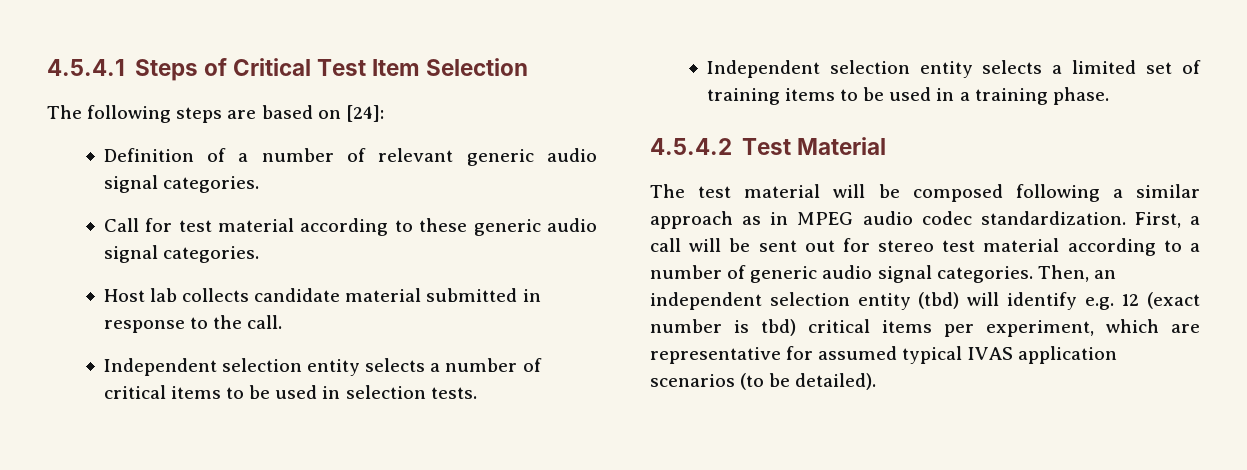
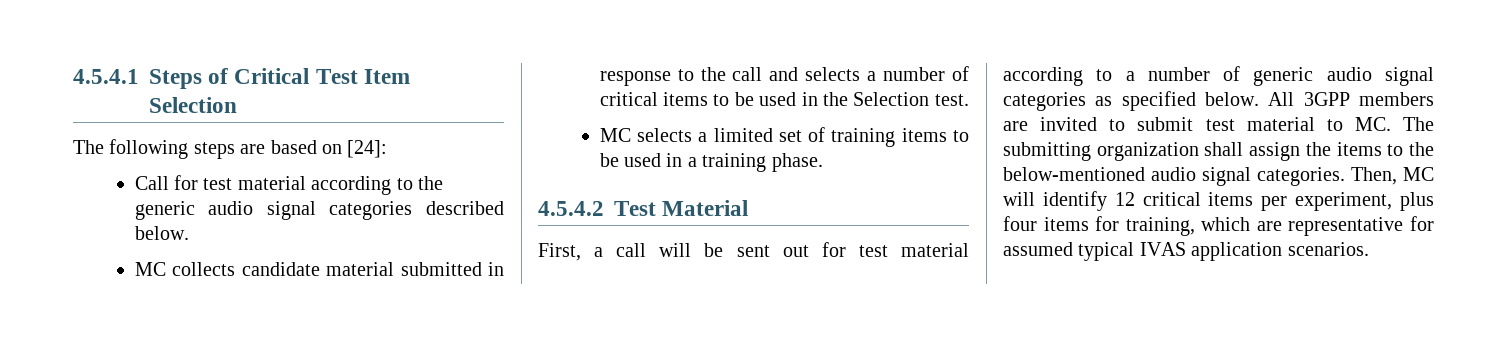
[103,148,598,166] [103,175,259,193] // Definition of a number of relevant generic audio signal categories. -> (388, 149) none
[419,218,597,236] [103,245,259,263] [103,288,177,302] these generic audio signal categories. // Host lab -> [418,176,444,190] [134,201,504,220] [134,226,189,240] [134,262,166,276] the generic audio signal categories described below. // MC
[247,315,283,329] [103,358,361,376] call. // Independent selection entity -> [732,67,799,81] call and
[345,385,477,399] [706,60,973,78] selection tests. // Independent selection entity -> [823,92,969,106] [599,128,631,142] the Selection test. // MC
[650,184,1200,202] [650,211,1126,229] The test material will be composed following a similar approach as in MPEG audio codec standardization. -> (749, 208) none
[878,240,935,252] stereo -> (846, 249) none
[936,265,1116,283] [650,292,1200,310] [650,319,1094,337] categories. Then, an independent selection entity (tbd) will identify e.g. 12 (exact number is tbd) critical items per experiment, -> [1003,91,1434,111] [1003,117,1434,131] [1003,142,1434,161] [1003,167,1434,186] [1003,191,1434,211] [1003,216,1195,236] categories as specified below. All 3GPP members are invited to submit test material to MC. The submitting organization shall assign the items to the below-mentioned audio signal categories. Then, MC will identify 12 critical items per experiment, plus four items for training,
[650,373,877,390] scenarios (to be detailed). -> [1287,242,1369,256] scenarios.

